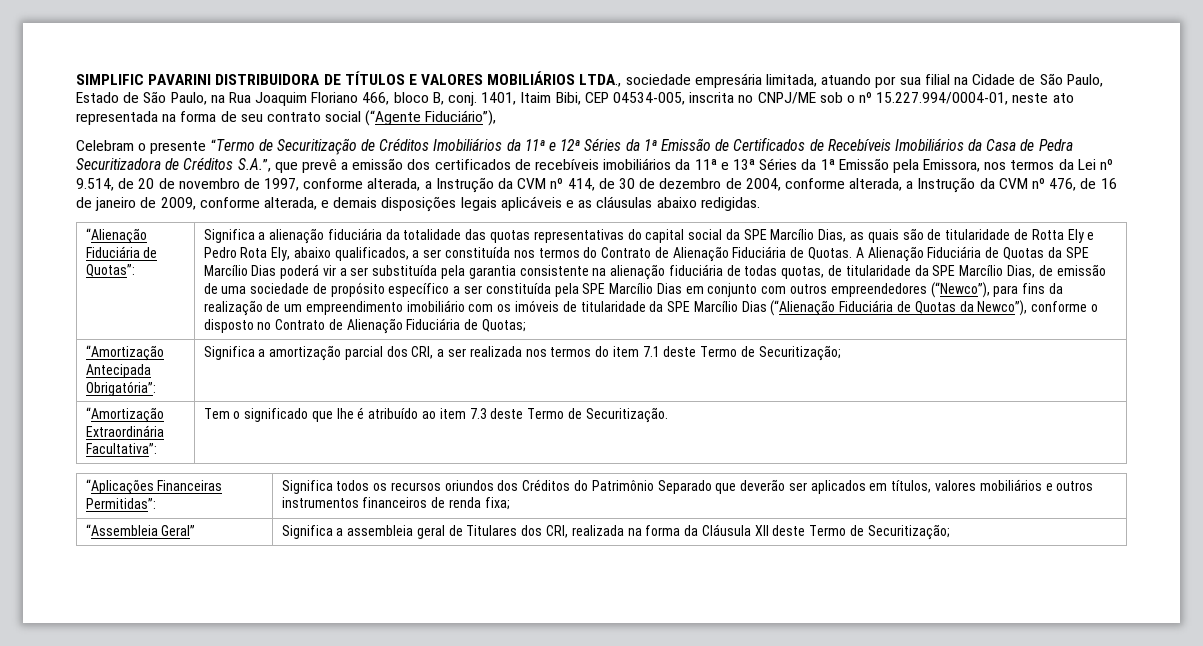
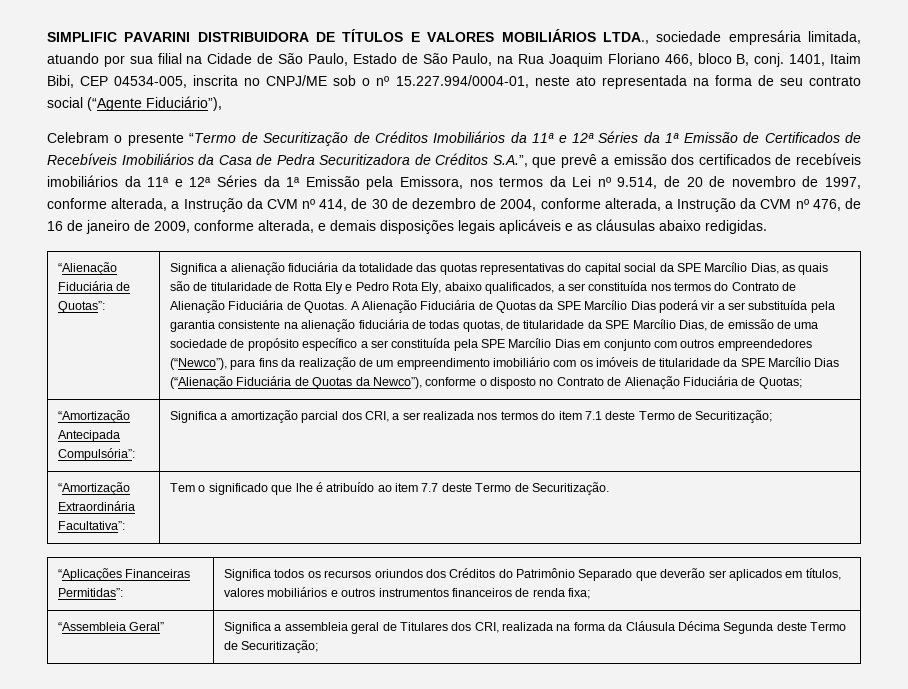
[732,159,755,170] 13ª -> [189,177,212,187] 12ª
[85,381,156,396] Obrigatória”: -> [58,448,136,461] Compulsória”:
[469,408,487,419] 7.3 -> [421,483,439,492] 7.7
[754,525,769,536] XII -> [677,621,774,634] Décima Segunda

